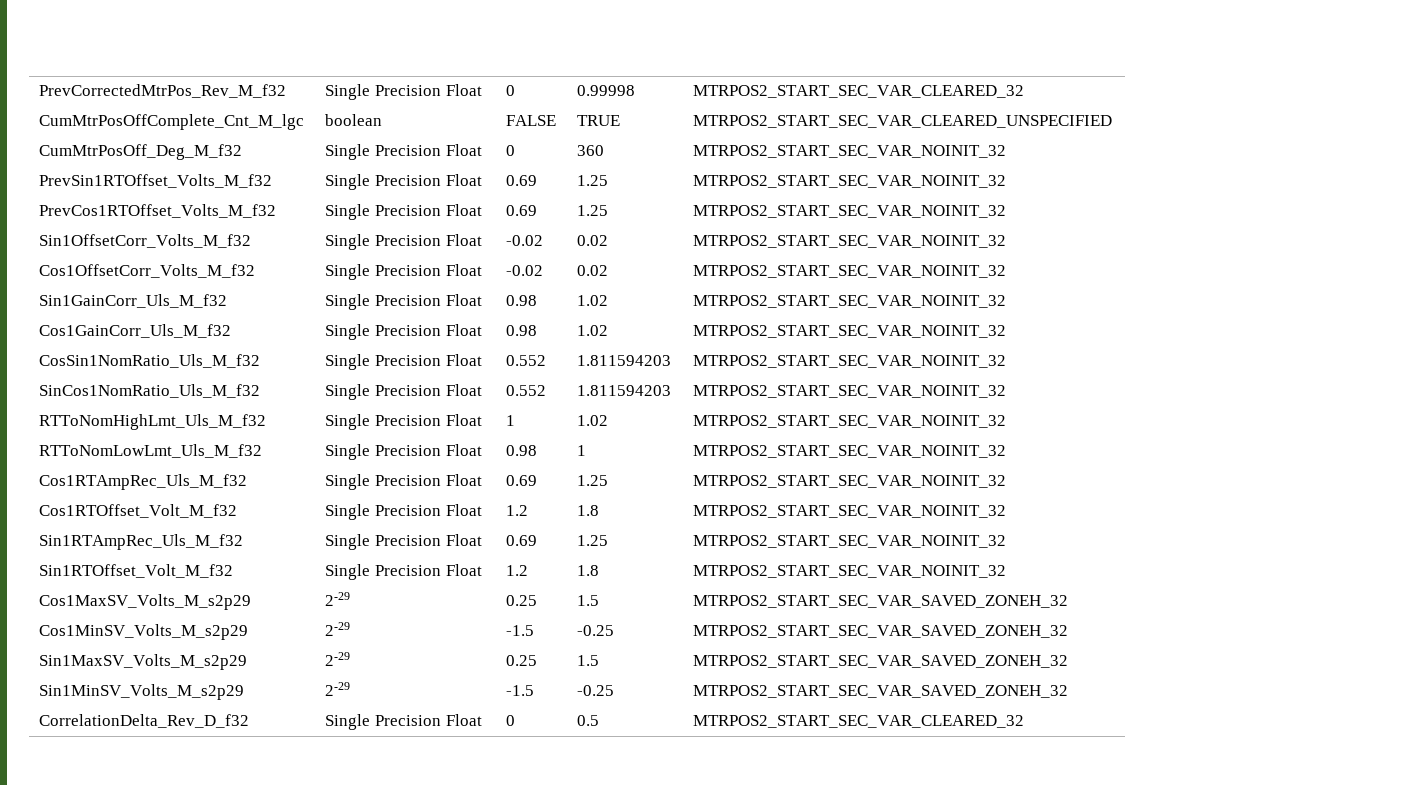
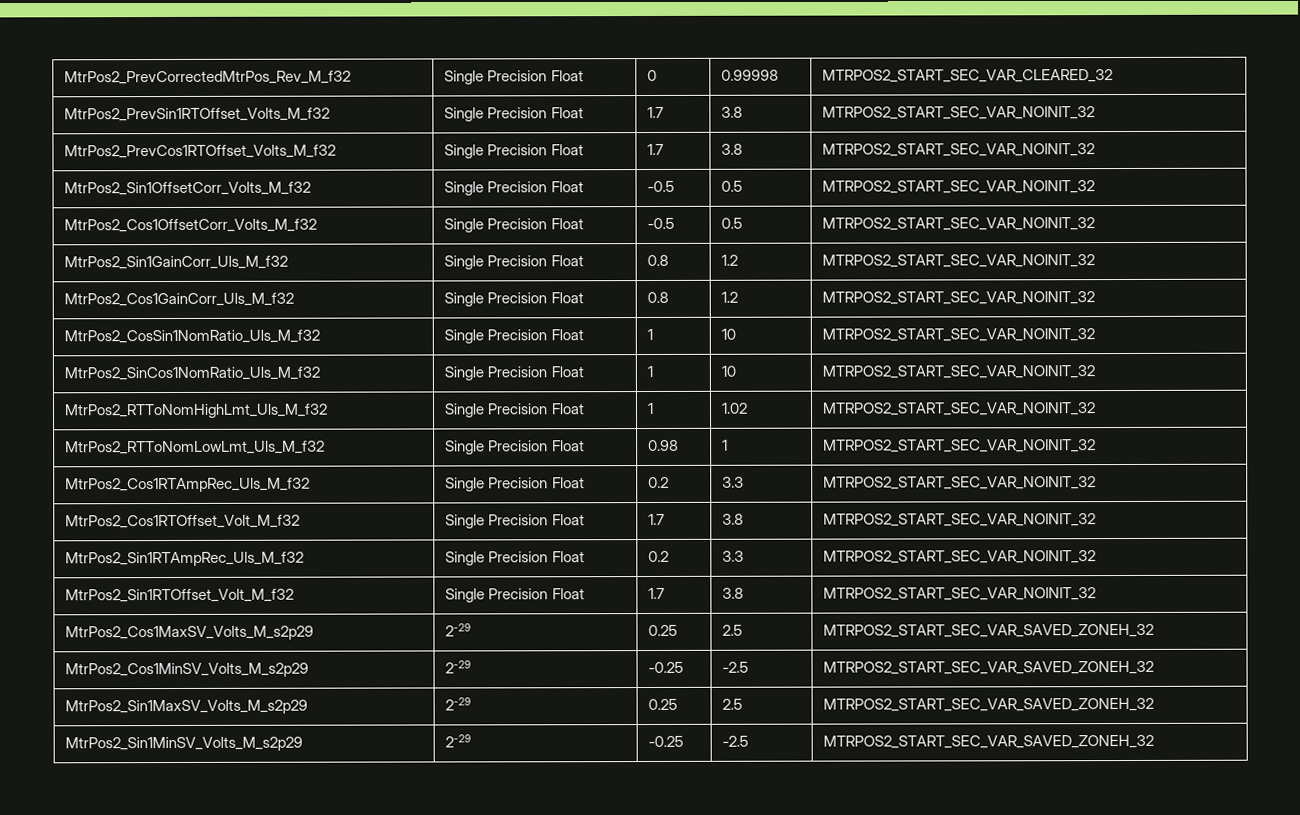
[39,84,287,98] PrevCorrectedMtrPos_Rev_M_f32 -> [64,70,352,85] MtrPos2_PrevCorrectedMtrPos_Rev_M_f32
[39,114,305,130] [325,114,383,126] [506,115,557,126] [577,115,621,126] [693,115,1113,128] [39,144,243,160] [325,144,482,160] [506,145,516,156] [577,145,605,156] [693,145,1007,158] [39,174,273,188] [325,174,482,190] [506,175,538,186] [577,175,609,186] [693,175,1007,188] [39,204,277,218] [325,204,482,220] [506,205,538,216] [577,205,609,216] [693,205,1007,218] [39,234,252,248] [325,234,482,250] [506,235,544,246] [577,235,609,246] [693,235,1007,248] [39,264,256,278] [325,264,482,280] [506,265,544,276] [577,265,609,276] [693,265,1007,278] [39,294,228,308] [325,294,482,310] [506,295,538,306] [577,295,609,306] [693,295,1007,308] [39,324,232,338] [325,324,482,340] [506,325,538,336] [577,325,609,336] [693,325,1007,338] [39,354,261,368] [325,354,482,370] [506,355,547,366] [577,355,672,366] [693,355,1007,368] [39,384,261,398] [325,384,482,400] [506,385,547,396] [577,385,672,396] [693,385,1007,398] [39,414,267,430] CumMtrPosOffComplete_Cnt_M_lgc | boolean | FALSE | TRUE | MTRPOS2_START_SEC_VAR_CLEARED_UNSPECIFIED // CumMtrPosOff_Deg_M_f32 | Single Precision Float | 0 | 360 | MTRPOS2_START_SEC_VAR_NOINIT_32 // PrevSin1RTOffset_Volts_M_f32 | Single Precision Float | 0.69 | 1.25 | MTRPOS2_START_SEC_VAR_NOINIT_32 // PrevCos1RTOffset_Volts_M_f32 | Single Precision Float | 0.69 | 1.25 | MTRPOS2_START_SEC_VAR_NOINIT_32 // Sin1OffsetCorr_Volts_M_f32 | Single Precision Float | -0.02 | 0.02 | MTRPOS2_START_SEC_VAR_NOINIT_32 // Cos1OffsetCorr_Volts_M_f32 | Single Precision Float | -0.02 | 0.02 | MTRPOS2_START_SEC_VAR_NOINIT_32 // Sin1GainCorr_Uls_M_f32 | Single Precision Float | 0.98 | 1.02 | MTRPOS2_START_SEC_VAR_NOINIT_32 // Cos1GainCorr_Uls_M_f32 | Single Precision Float | 0.98 | 1.02 | MTRPOS2_START_SEC_VAR_NOINIT_32 // CosSin1NomRatio_Uls_M_f32 | Single Precision Float | 0.552 | 1.811594203 | MTRPOS2_START_SEC_VAR_NOINIT_32 // SinCos1NomRatio_Uls_M_f32 | Single Precision Float | 0.552 | 1.811594203 | MTRPOS2_START_SEC_VAR_NOINIT_32 // RTToNomHighLmt_Uls_M_f32 -> [64,107,331,122] [444,107,584,122] [647,106,665,119] [721,106,744,118] [822,106,1096,120] [64,144,337,159] [444,144,584,159] [647,143,665,156] [721,143,744,155] [822,143,1096,157] [64,181,312,196] [444,181,584,196] [647,180,676,193] [721,180,744,192] [822,180,1096,194] [64,218,318,233] [444,218,584,233] [647,217,676,230] [721,217,744,229] [822,217,1096,231] [64,255,289,270] [444,255,584,270] [647,254,670,267] [721,254,739,266] [822,254,1096,268] [64,292,295,307] [444,292,584,307] [647,291,670,304] [721,291,739,303] [822,291,1096,305] [64,329,321,344] [444,329,584,344] [647,328,654,341] [721,328,737,340] [822,328,1096,342] [64,366,321,381] [444,366,584,381] [647,365,654,378] [721,365,737,377] [822,365,1096,379] [64,403,329,419] MtrPos2_PrevSin1RTOffset_Volts_M_f32 | Single Precision Float | 1.7 | 3.8 | MTRPOS2_START_SEC_VAR_NOINIT_32 // MtrPos2_PrevCos1RTOffset_Volts_M_f32 | Single Precision Float | 1.7 | 3.8 | MTRPOS2_START_SEC_VAR_NOINIT_32 // MtrPos2_Sin1OffsetCorr_Volts_M_f32 | Single Precision Float | -0.5 | 0.5 | MTRPOS2_START_SEC_VAR_NOINIT_32 // MtrPos2_Cos1OffsetCorr_Volts_M_f32 | Single Precision Float | -0.5 | 0.5 | MTRPOS2_START_SEC_VAR_NOINIT_32 // MtrPos2_Sin1GainCorr_Uls_M_f32 | Single Precision Float | 0.8 | 1.2 | MTRPOS2_START_SEC_VAR_NOINIT_32 // MtrPos2_Cos1GainCorr_Uls_M_f32 | Single Precision Float | 0.8 | 1.2 | MTRPOS2_START_SEC_VAR_NOINIT_32 // MtrPos2_CosSin1NomRatio_Uls_M_f32 | Single Precision Float | 1 | 10 | MTRPOS2_START_SEC_VAR_NOINIT_32 // MtrPos2_SinCos1NomRatio_Uls_M_f32 | Single Precision Float | 1 | 10 | MTRPOS2_START_SEC_VAR_NOINIT_32 // MtrPos2_RTToNomHighLmt_Uls_M_f32
[39,444,263,458] RTToNomLowLmt_Uls_M_f32 -> [65,440,326,455] MtrPos2_RTToNomLowLmt_Uls_M_f32
[39,474,248,490] [325,474,482,490] [506,475,538,486] [577,475,609,486] [693,475,1007,488] [39,504,238,518] [325,504,482,520] [506,505,529,516] [577,505,600,516] [693,505,1007,518] [39,534,244,550] [325,534,482,550] [506,535,538,546] [577,535,609,546] [693,535,1007,548] [39,564,234,578] [325,564,482,580] [506,565,529,576] [577,565,600,576] [693,565,1007,578] [39,594,252,610] [325,592,351,606] [506,595,538,606] [577,595,600,606] [693,595,1069,608] [39,624,249,640] [325,622,351,636] [506,625,535,636] [577,625,615,636] [693,625,1069,638] [39,654,248,670] [325,652,351,666] [506,655,538,666] [577,655,600,666] [693,655,1069,668] [39,684,245,700] [325,682,351,696] [506,685,535,696] [577,685,615,696] [693,685,1069,698] [39,714,250,728] [325,714,482,730] [506,715,516,726] [577,715,600,726] [693,715,1025,728] Cos1RTAmpRec_Uls_M_f32 | Single Precision Float | 0.69 | 1.25 | MTRPOS2_START_SEC_VAR_NOINIT_32 // Cos1RTOffset_Volt_M_f32 | Single Precision Float | 1.2 | 1.8 | MTRPOS2_START_SEC_VAR_NOINIT_32 // Sin1RTAmpRec_Uls_M_f32 | Single Precision Float | 0.69 | 1.25 | MTRPOS2_START_SEC_VAR_NOINIT_32 // Sin1RTOffset_Volt_M_f32 | Single Precision Float | 1.2 | 1.8 | MTRPOS2_START_SEC_VAR_NOINIT_32 // Cos1MaxSV_Volts_M_s2p29 | 2-29 | 0.25 | 1.5 | MTRPOS2_START_SEC_VAR_SAVED_ZONEH_32 // Cos1MinSV_Volts_M_s2p29 | 2-29 | -1.5 | -0.25 | MTRPOS2_START_SEC_VAR_SAVED_ZONEH_32 // Sin1MaxSV_Volts_M_s2p29 | 2-29 | 0.25 | 1.5 | MTRPOS2_START_SEC_VAR_SAVED_ZONEH_32 // Sin1MinSV_Volts_M_s2p29 | 2-29 | -1.5 | -0.25 | MTRPOS2_START_SEC_VAR_SAVED_ZONEH_32 // CorrelationDelta_Rev_D_f32 | Single Precision Float | 0 | 0.5 | MTRPOS2_START_SEC_VAR_CLEARED_32 -> [65,477,311,493] [445,477,585,492] [648,476,670,489] [722,476,745,488] [823,476,1097,490] [65,514,301,529] [445,514,585,529] [648,513,666,526] [722,513,745,525] [823,513,1097,527] [65,551,305,567] [445,551,585,566] [648,550,670,563] [722,550,745,562] [823,550,1097,564] [65,588,295,603] [445,588,585,603] [648,587,666,600] [722,587,745,599] [823,587,1097,601] [65,625,315,641] [445,623,472,637] [648,624,679,637] [722,624,744,636] [823,623,1155,638] [65,662,310,678] [445,660,472,674] [648,661,685,674] [722,661,750,673] [823,660,1155,675] [65,699,309,715] [445,697,472,711] [648,698,679,711] [722,698,744,710] [823,697,1155,712] [65,736,304,752] [445,734,472,748] [648,735,685,748] [722,735,750,747] [823,734,1155,749] MtrPos2_Cos1RTAmpRec_Uls_M_f32 | Single Precision Float | 0.2 | 3.3 | MTRPOS2_START_SEC_VAR_NOINIT_32 // MtrPos2_Cos1RTOffset_Volt_M_f32 | Single Precision Float | 1.7 | 3.8 | MTRPOS2_START_SEC_VAR_NOINIT_32 // MtrPos2_Sin1RTAmpRec_Uls_M_f32 | Single Precision Float | 0.2 | 3.3 | MTRPOS2_START_SEC_VAR_NOINIT_32 // MtrPos2_Sin1RTOffset_Volt_M_f32 | Single Precision Float | 1.7 | 3.8 | MTRPOS2_START_SEC_VAR_NOINIT_32 // MtrPos2_Cos1MaxSV_Volts_M_s2p29 | 2-29 | 0.25 | 2.5 | MTRPOS2_START_SEC_VAR_SAVED_ZONEH_32 // MtrPos2_Cos1MinSV_Volts_M_s2p29 | 2-29 | -0.25 | -2.5 | MTRPOS2_START_SEC_VAR_SAVED_ZONEH_32 // MtrPos2_Sin1MaxSV_Volts_M_s2p29 | 2-29 | 0.25 | 2.5 | MTRPOS2_START_SEC_VAR_SAVED_ZONEH_32 // MtrPos2_Sin1MinSV_Volts_M_s2p29 | 2-29 | -0.25 | -2.5 | MTRPOS2_START_SEC_VAR_SAVED_ZONEH_32

